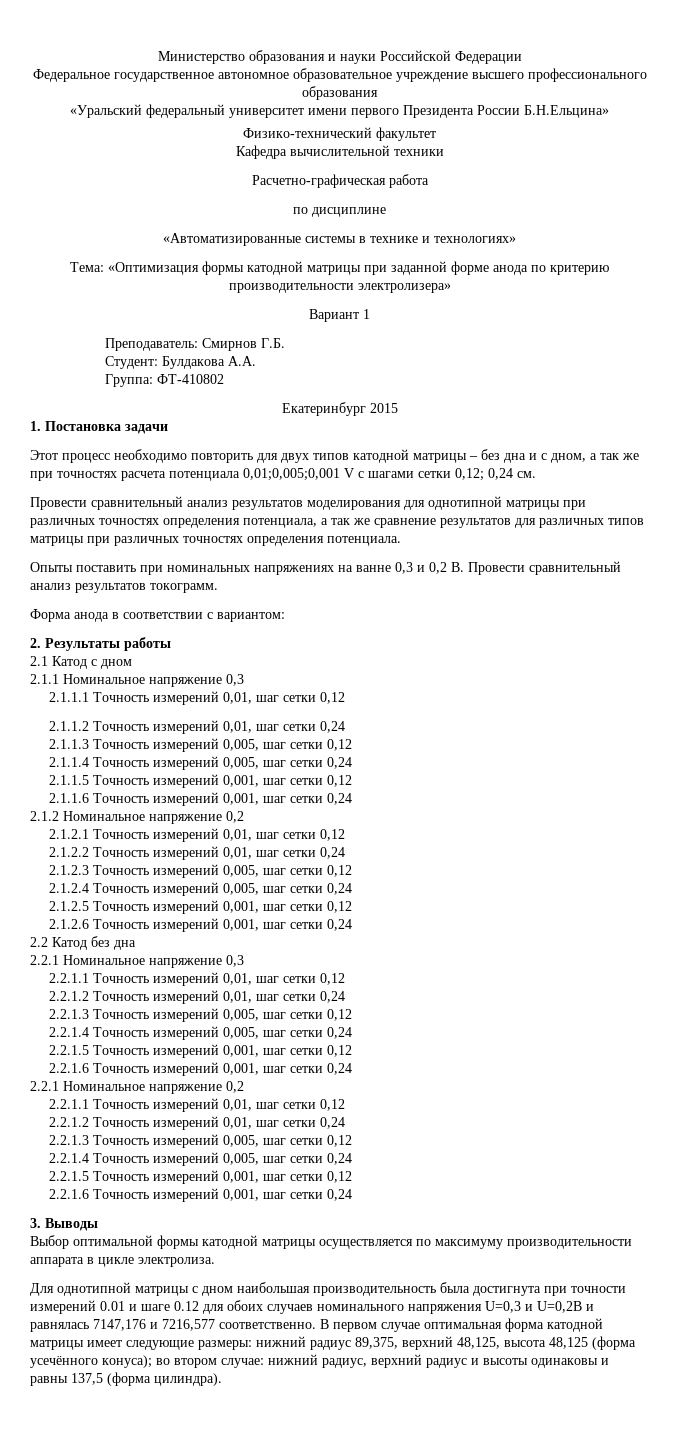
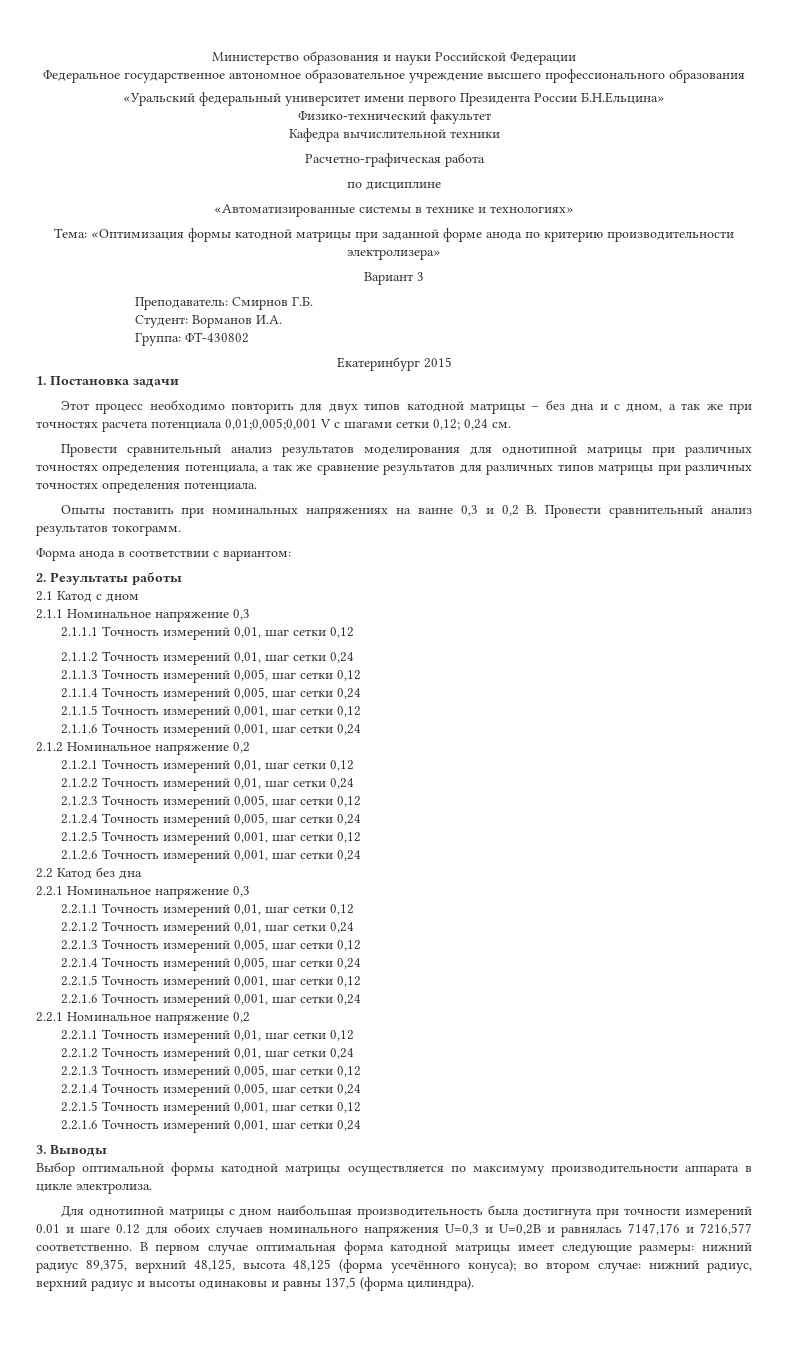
[363,309,370,319] 1 -> [417,272,424,281] 3
[161,356,256,369] Булдакова А.А. -> [191,315,282,328] Ворманов И.А.
[156,374,224,384] ФТ-410802 -> [184,332,249,343] ФТ-430802

